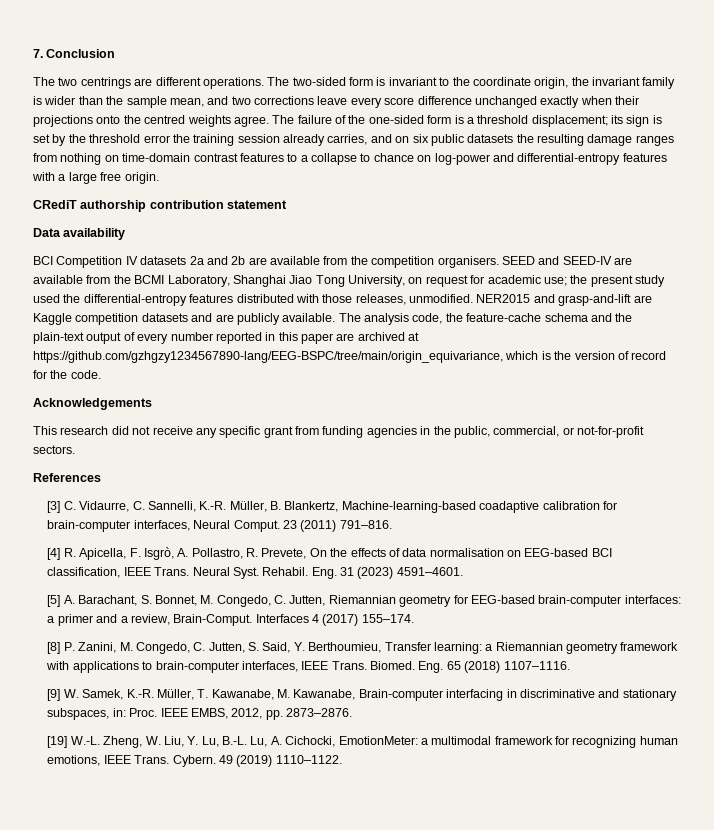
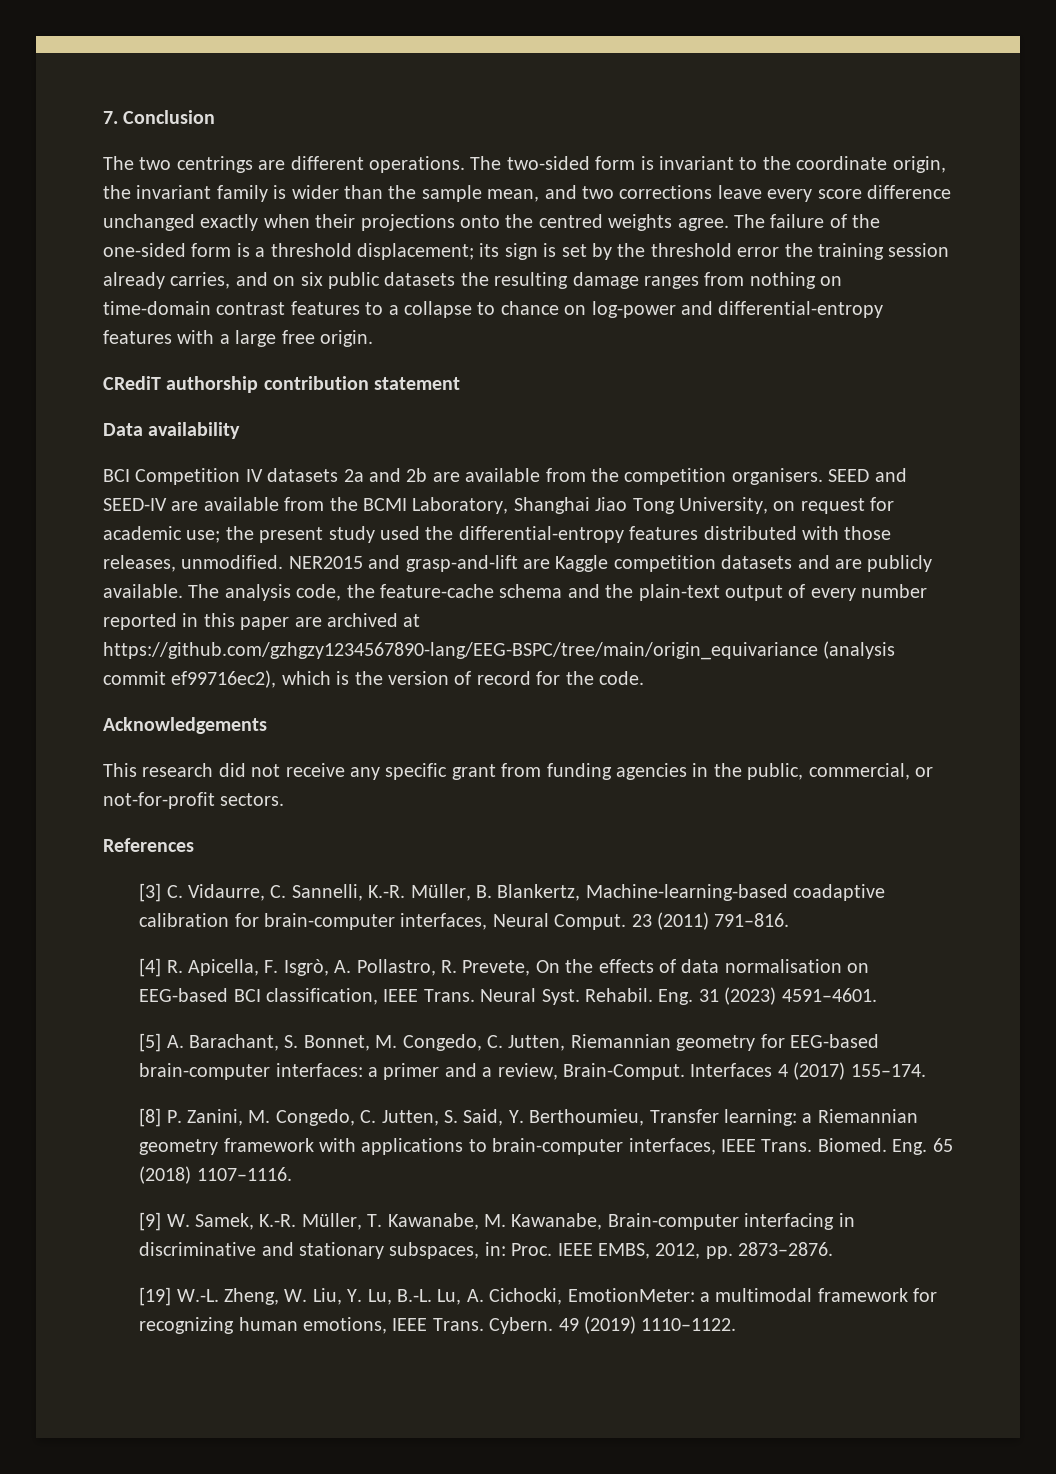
[33,351,503,363] https://github.com/gzhgzy1234567890-lang/EEG-BSPC/tree/main/origin_equivariance, -> [103,641,896,660] [103,670,277,688] https://github.com/gzhgzy1234567890-lang/EEG-BSPC/tree/main/origin_equivariance (analysis commit ef99716ec2),

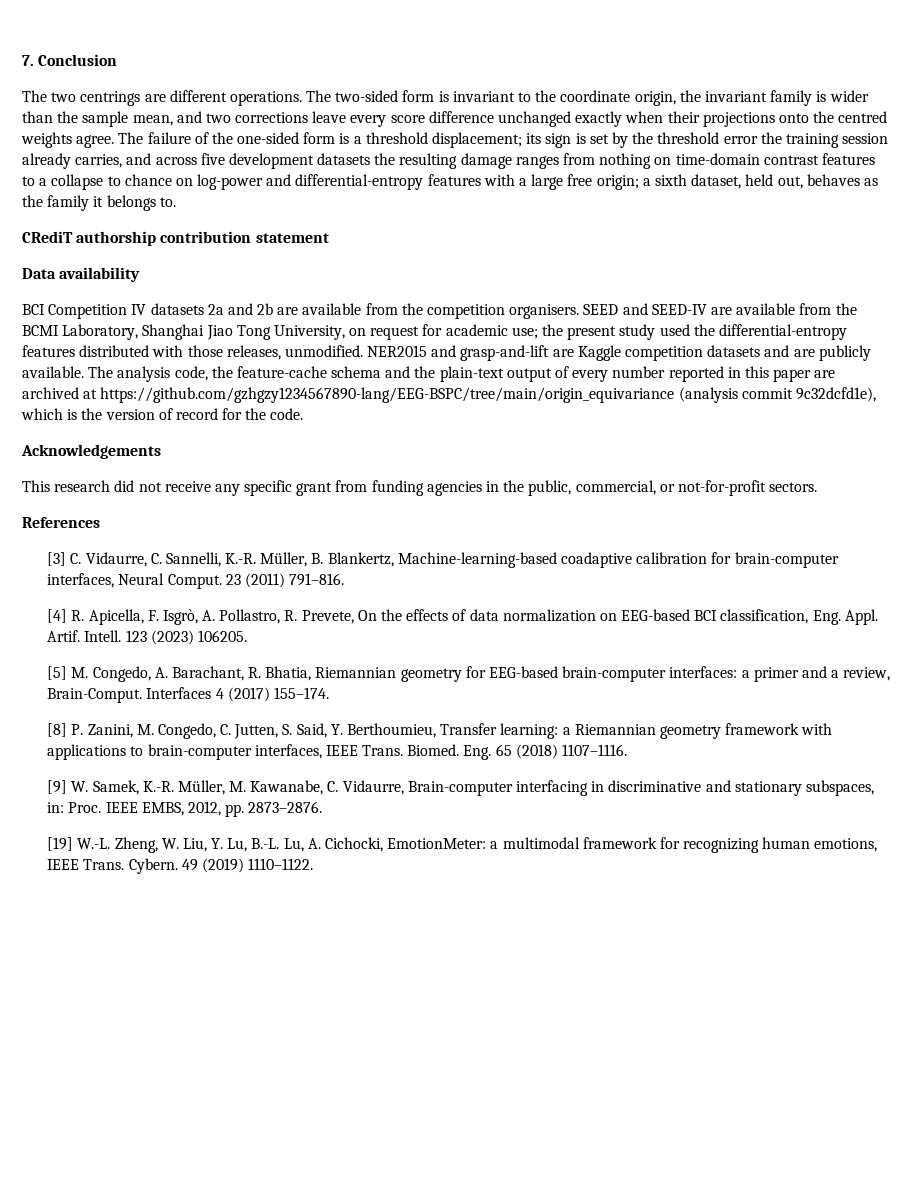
[273,272,380,289] on six public -> [155,153,314,169] across five development
[320,330,373,347] origin. -> [596,174,878,190] [22,195,176,211] origin; a sixth dataset, held out, behaves as the family it belongs to.
[171,670,277,688] ef99716ec2), -> [795,387,876,402] 9c32dcfd1e),
[724,959,842,973] normalisation -> [502,609,596,622] normalization
[383,987,877,1005] [139,1033,566,1052] IEEE Trans. Neural Syst. Rehabil. Eng. 31 (2023) 4591–4601. // [5] A. Barachant, S. Bonnet, M. Congedo, C. Jutten, -> [812,609,878,625] [47,630,247,645] [47,666,312,682] Eng. Appl. Artif. Intell. 123 (2023) 106205. // [5] M. Congedo, A. Barachant, R. Bhatia,
[367,1213,603,1230] T. Kawanabe, M. Kawanabe, -> [229,780,404,795] M. Kawanabe, C. Vidaurre,

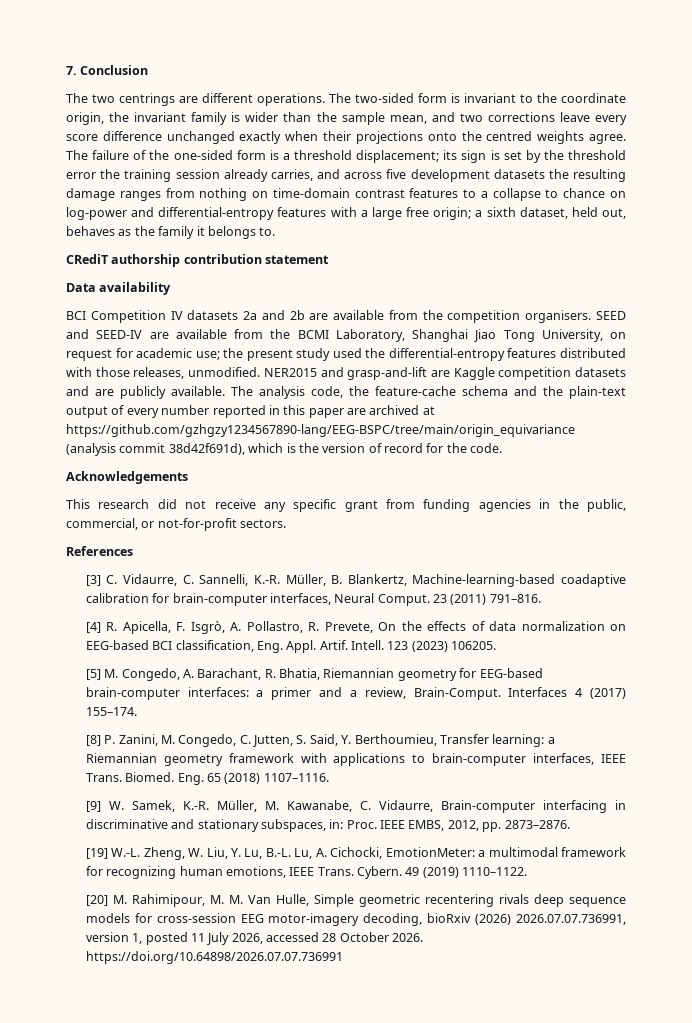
[795,387,876,402] 9c32dcfd1e), -> [168,443,245,455] 38d42f691d),
(314, 864) none -> [85,894,626,907] [85,913,626,926] [85,932,424,945] [85,951,343,964] // [20] M. Rahimipour, M. M. Van Hulle, Simple geometric recentering rivals deep sequence models for cross-session EEG motor-imagery decoding, bioRxiv (2026) 2026.07.07.736991, version 1, posted 11 July 2026, accessed 28 October 2026. https://doi.org/10.64898/2026.07.07.736991

